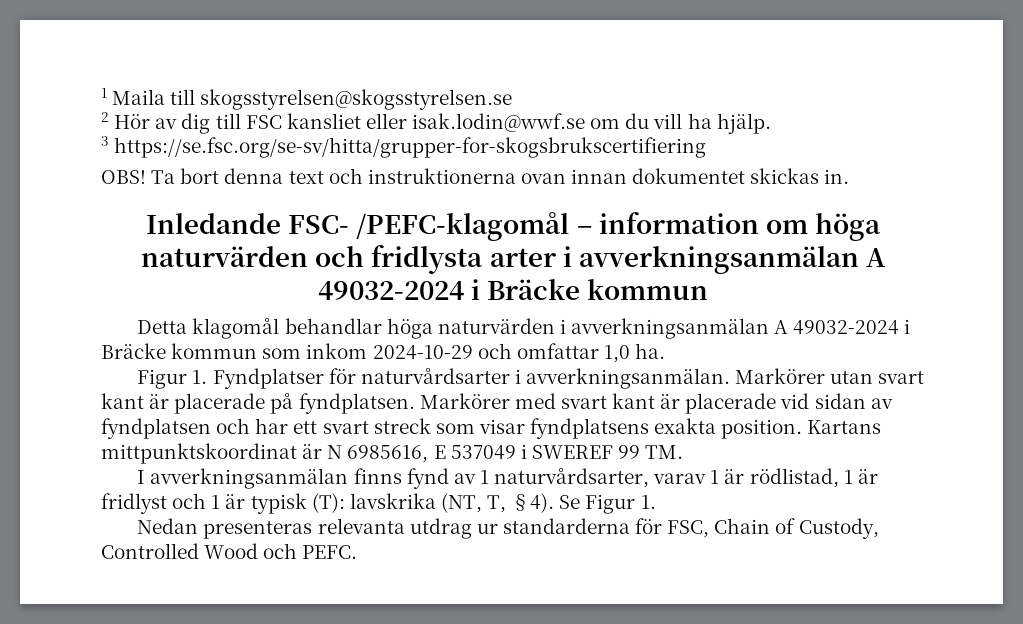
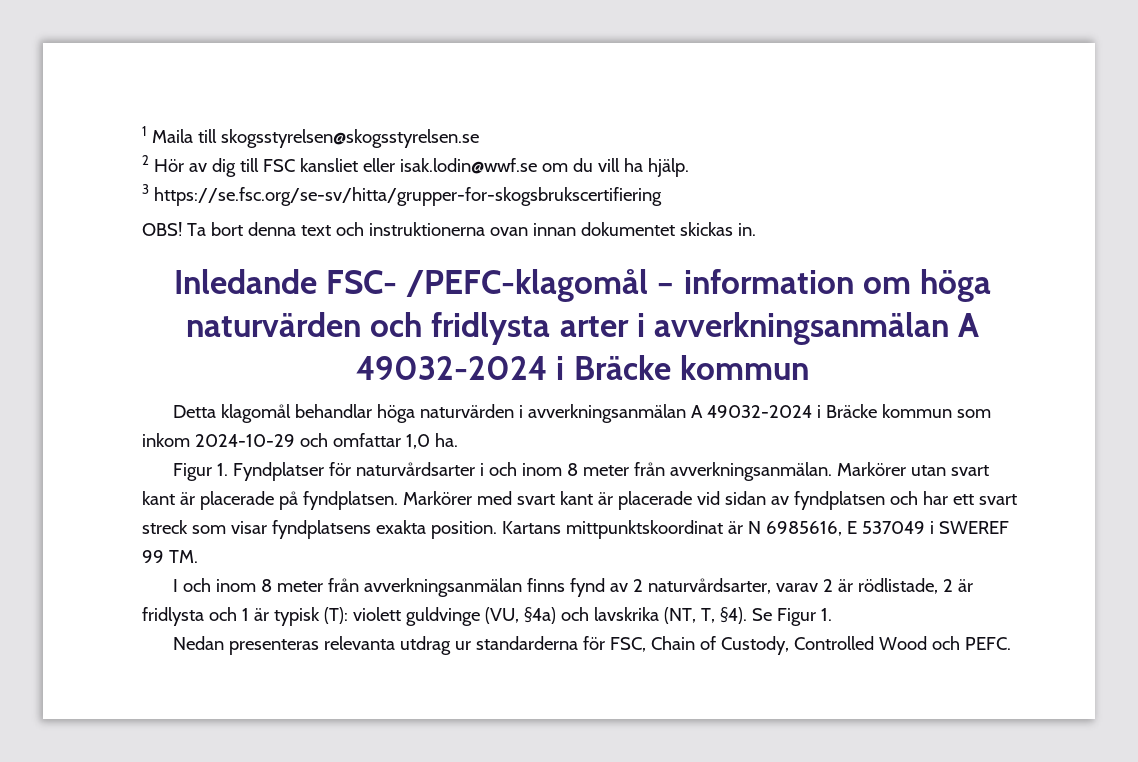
(521, 376) none -> [489,462,666,476] och inom 8 meter från
(146, 477) none -> [183,578,360,592] och inom 8 meter från
[479,470,489,484] 1 -> [633,579,644,592] 2
[710,468,878,488] [101,493,167,514] 1 är rödlistad, 1 är fridlyst -> [823,578,974,594] [142,607,204,626] 2 är rödlistade, 2 är fridlysta
(345, 503) none -> [352,607,589,626] violett guldvinge (VU, §4a) och

